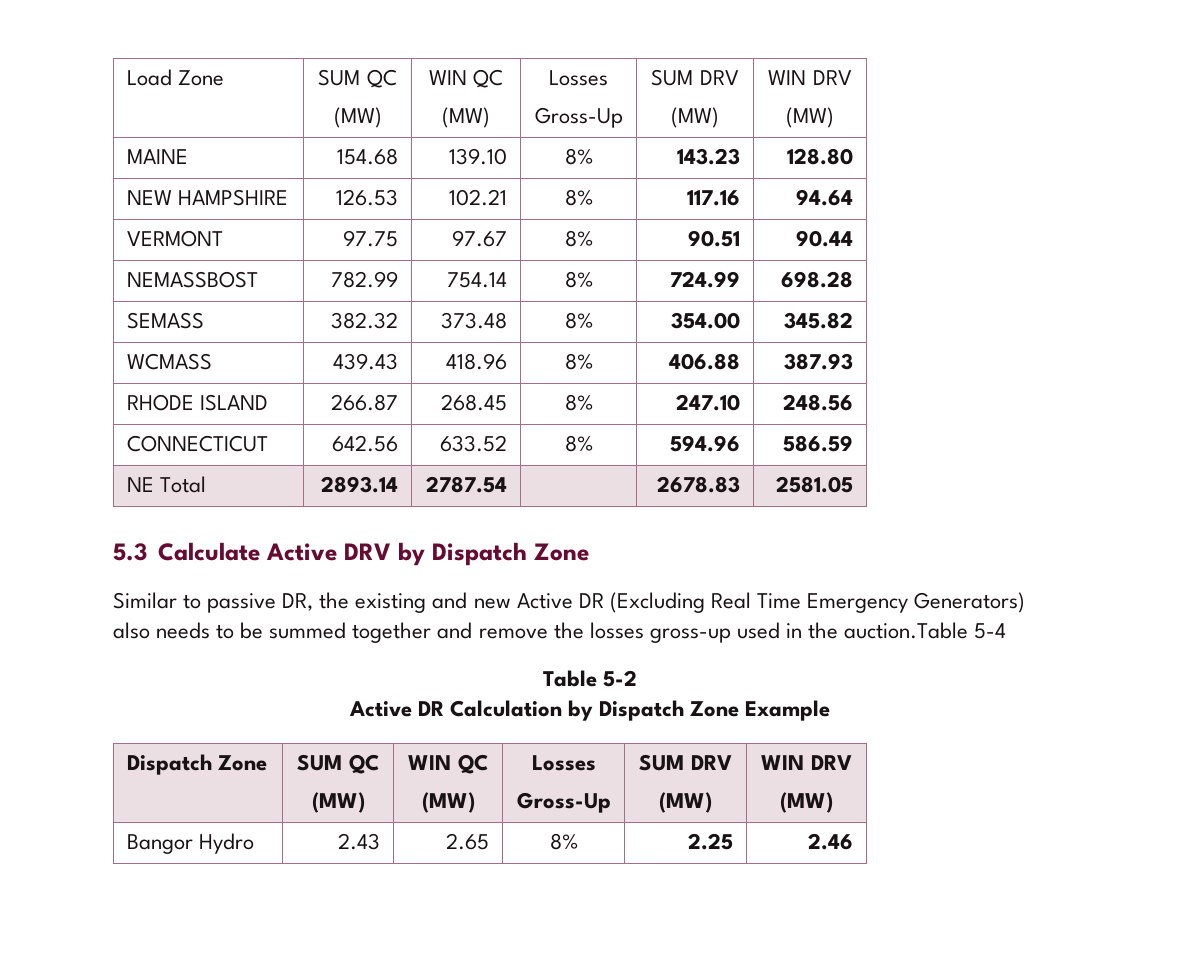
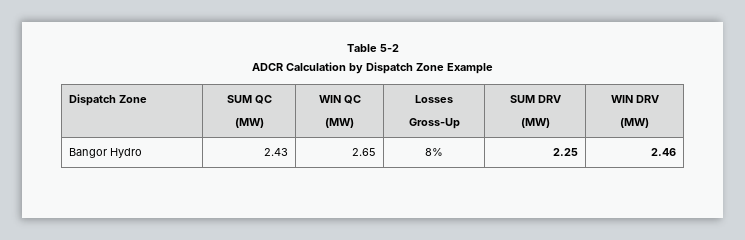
[126,69,224,86] [318,69,397,88] [333,107,382,128] [428,69,504,88] [442,107,490,128] [549,70,608,86] [534,107,623,128] [651,69,739,86] [671,107,719,128] [768,70,852,85] [786,107,834,128] [126,149,188,164] [337,148,399,165] [449,148,508,165] [564,148,593,165] [677,148,741,165] [787,148,854,165] [126,189,288,206] [336,189,399,206] [449,189,508,206] [564,189,593,206] [687,190,741,206] [796,189,854,206] [126,230,223,247] [343,230,399,247] [452,230,508,247] [564,230,593,247] [688,230,741,247] [796,230,854,247] [126,271,258,288] [331,271,399,288] [447,272,508,288] [564,271,593,288] [670,271,741,288] [781,271,854,288] [126,312,204,329] [331,312,399,329] [441,312,508,329] [564,312,593,329] [671,312,741,329] [784,312,854,329] [126,353,212,370] [333,353,399,370] [446,353,508,370] [564,353,593,370] [669,353,741,370] [784,353,854,370] [126,394,268,411] [331,394,399,411] [441,394,508,411] [564,394,593,411] [676,394,741,411] [783,394,854,411] [126,435,268,452] [332,435,399,452] [440,435,508,452] [564,435,593,452] [670,435,741,452] [783,435,854,452] [126,476,206,493] [321,476,399,493] [426,476,508,493] [657,476,741,493] [776,476,854,493] [113,542,590,566] [113,592,1026,613] [113,622,1007,643] Load Zone | SUM QC // (MW) | WIN QC // (MW) | Losses // Gross-Up | SUM DRV // (MW) | WIN DRV // (MW) // MAINE | 154.68 | 139.10 | 8% | 143.23 | 128.80 // NEW HAMPSHIRE | 126.53 | 102.21 | 8% | 117.16 | 94.64 // VERMONT | 97.75 | 97.67 | 8% | 90.51 | 90.44 // NEMASSBOST | 782.99 | 754.14 | 8% | 724.99 | 698.28 // SEMASS | 382.32 | 373.48 | 8% | 354.00 | 345.82 // WCMASS | 439.43 | 418.96 | 8% | 406.88 | 387.93 // RHODE ISLAND | 266.87 | 268.45 | 8% | 247.10 | 248.56 // CONNECTICUT | 642.56 | 633.52 | 8% | 594.96 | 586.59 // NE Total | 2893.14 | 2787.54 | | 2678.83 | 2581.05 // 5.3 Calculate Active DRV by Dispatch Zone // Similar to passive DR, the existing and new Active DR (Excluding Real Time Emergency Generators) also needs to be summed together and remove the losses gross-up used in the auction.Table 5-4 // -> (346, 48) none
[348,701,444,717] Active DR -> [252,63,283,71] ADCR

